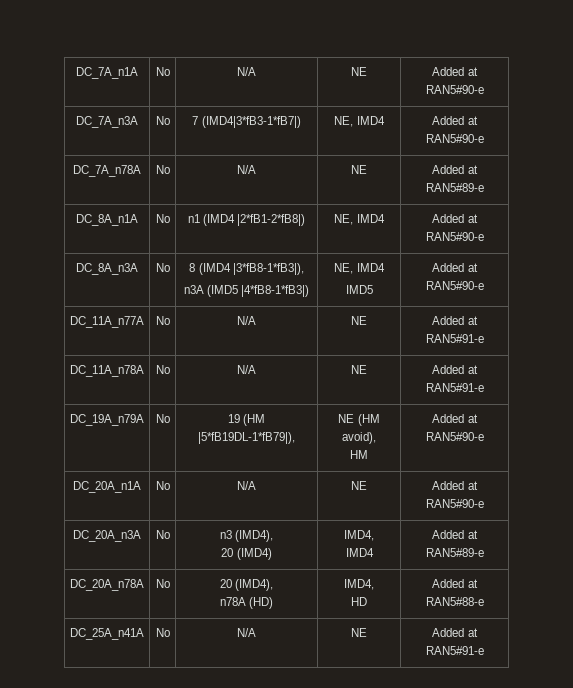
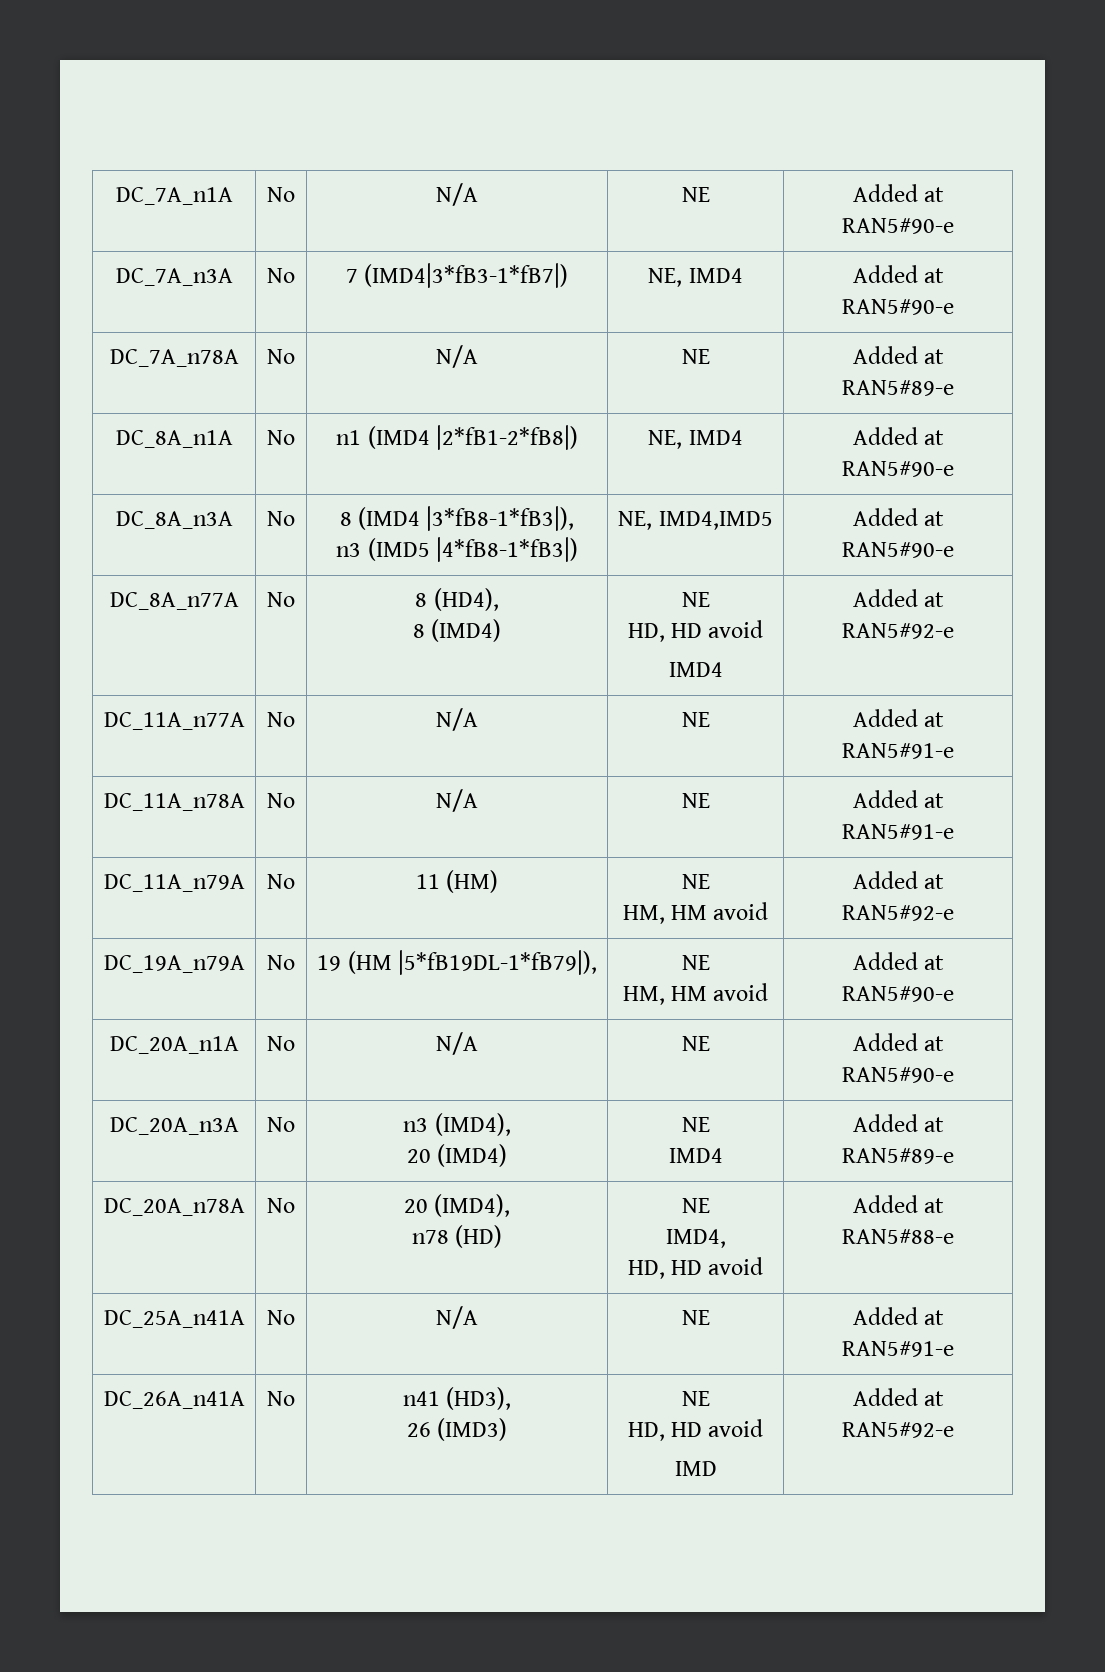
[183,285,204,294] n3A -> [336,543,362,557] n3
[356,263,385,272] [345,285,373,294] [432,263,478,272] [425,281,484,290] IMD4 // IMD5 | Added at RAN5#90-e -> [658,511,773,530] [852,508,945,526] [842,542,954,558] [109,592,239,610] [267,592,295,607] [415,588,499,611] [412,619,502,642] [681,592,710,607] [627,620,764,642] [668,662,723,677] [852,589,945,607] [842,623,954,639] IMD4,IMD5 | Added at RAN5#90-e // DC_8A_n77A | No | 8 (HD4), // 8 (IMD4) | NE // HD, HD avoid // IMD4 | Added at RAN5#92-e
(484, 387) none -> [103,874,245,892] [267,874,295,889] [415,870,499,893] [681,874,710,889] [622,902,769,924] [852,871,945,889] [842,905,954,921] // DC_11A_n79A | No | 11 (HM) | NE // HM, HM avoid | Added at RAN5#92-e
[357,414,380,426] [342,432,376,444] [350,450,368,459] (HM avoid), // HM -> [622,983,769,1005] // HM, HM avoid
[344,530,374,541] IMD4, -> [681,1117,710,1132] NE
[219,597,246,606] n78A -> [411,1230,449,1244] n78
[344,579,374,590] [351,597,367,606] IMD4, // HD -> [681,1198,710,1213] [665,1229,726,1248] [627,1257,764,1279] NE // IMD4, // HD, HD avoid
(484, 650) none -> [103,1391,245,1409] [267,1391,295,1406] [402,1387,512,1410] [406,1418,508,1441] [681,1391,710,1406] [627,1419,764,1441] [674,1461,717,1476] [852,1388,945,1406] [842,1422,954,1438] // DC_26A_n41A | No | n41 (HD3), // 26 (IMD3) | NE // HD, HD avoid // IMD | Added at RAN5#92-e

